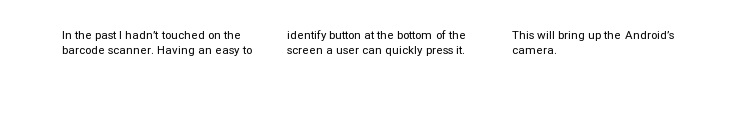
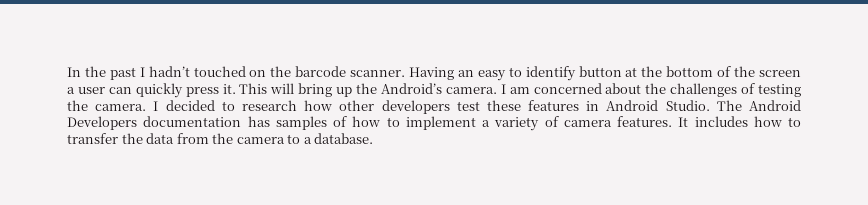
(557, 51) none -> [500,83,801,97] [67,100,801,114] [67,116,801,131] [67,133,374,144] I am concerned about the challenges of testing the camera. I decided to research how other developers test these features in Android Studio. The Android Developers documentation has samples of how to implement a variety of camera features. It includes how to transfer the data from the camera to a database.

